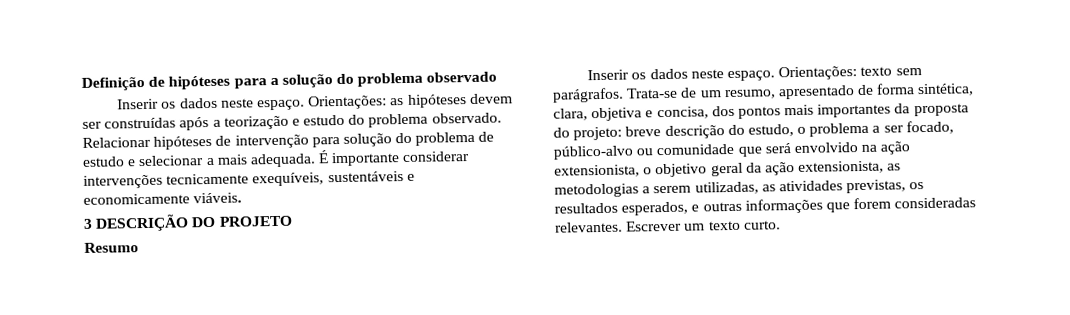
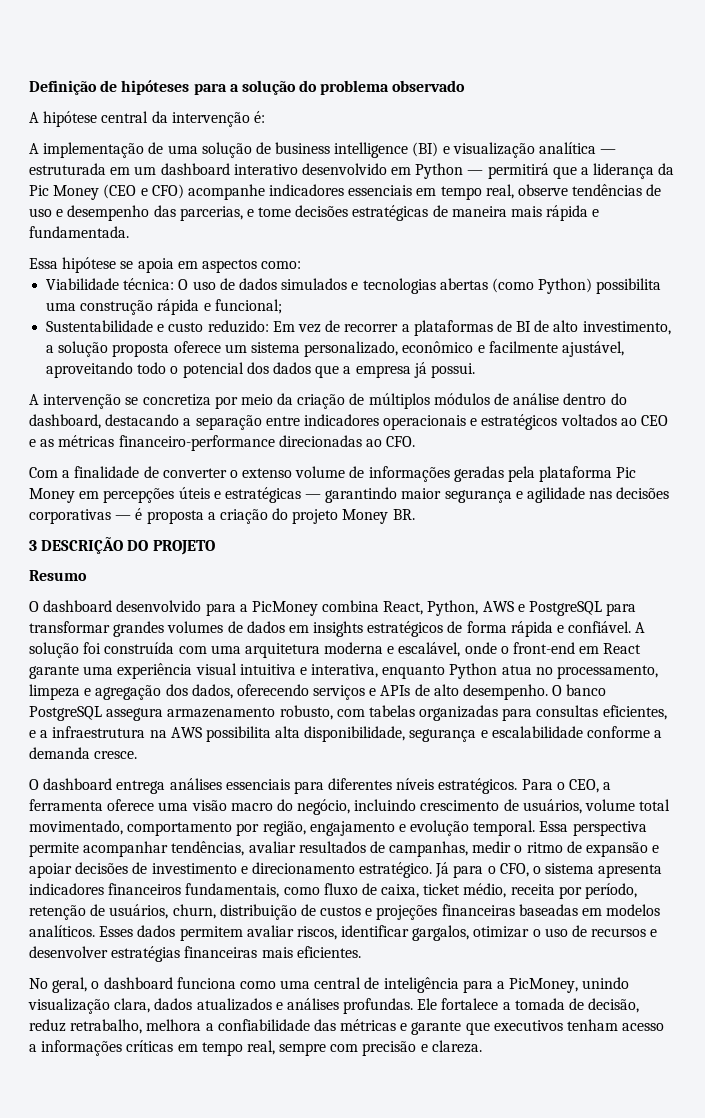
[117,93,513,111] [82,112,502,131] [82,131,495,150] [82,150,471,168] [83,171,415,189] [83,192,243,205] Inserir os dados neste espaço. Orientações: as hipóteses devem ser construídas após a teorização e estudo do problema observado. Relacionar hipóteses de intervenção para solução do problema de estudo e selecionar a mais adequada. É importante considerar intervenções tecnicamente exequíveis, sustentáveis e economicamente viáveis. -> [29,111,265,127] [29,142,617,158] [29,163,675,179] [29,184,662,200] [29,205,600,221] [29,226,129,238] [29,257,302,273] [46,278,662,294] [46,299,282,315] [46,320,671,336] [46,341,624,357] [46,362,475,378] [29,393,627,409] [29,414,669,430] [29,435,416,451] [29,466,637,482] [29,487,670,503] [29,508,415,524] A hipótese central da intervenção é: // A implementação de uma solução de business intelligence (BI) e visualização analítica — estruturada em um dashboard interativo desenvolvido em Python — permitirá que a liderança da Pic Money (CEO e CFO) acompanhe indicadores essenciais em tempo real, observe tendências de uso e desempenho das parcerias, e tome decisões estratégicas de maneira mais rápida e fundamentada. // Essa hipótese se apoia em aspectos como: // Viabilidade técnica: O uso de dados simulados e tecnologias abertas (como Python) possibilita uma construção rápida e funcional; // Sustentabilidade e custo reduzido: Em vez de recorrer a plataformas de BI de alto investimento, a solução proposta oferece um sistema personalizado, econômico e facilmente ajustável, aproveitando todo o potencial dos dados que a empresa já possui. // A intervenção se concretiza por meio da criação de múltiplos módulos de análise dentro do dashboard, destacando a separação entre indicadores operacionais e estratégicos voltados ao CEO e as métricas financeiro-performance direcionadas ao CFO. // Com a finalidade de converter o extenso volume de informações geradas pela plataforma Pic Money em percepções úteis e estratégicas — garantindo maior segurança e agilidade nas decisões corporativas — é proposta a criação do projeto Money BR.
[587,66,922,82] [552,83,975,103] [553,103,969,122] [553,120,954,141] [553,141,911,160] [554,160,902,178] [554,179,925,198] [554,197,977,216] [555,220,781,233] Inserir os dados neste espaço. Orientações: texto sem parágrafos. Trata-se de um resumo, apresentado de forma sintética, clara, objetiva e concisa, dos pontos mais importantes da proposta do projeto: breve descrição do estudo, o problema a ser focado, público-alvo ou comunidade que será envolvido na ação extensionista, o objetivo geral da ação extensionista, as metodologias a serem utilizadas, as atividades previstas, os resultados esperados, e outras informações que forem consideradas relevantes. Escrever um texto curto. -> [29,600,637,616] [29,621,646,637] [29,642,642,658] [29,663,659,679] [29,684,607,700] [29,705,667,721] [29,726,663,742] [29,747,138,759] [29,778,612,794] [29,799,671,815] [29,820,647,836] [29,841,660,857] [29,862,663,878] [29,883,638,899] [29,904,661,920] [29,925,658,941] [29,946,361,962] [29,977,630,993] [28,998,640,1014] [29,1019,665,1035] [29,1040,482,1056] O dashboard desenvolvido para a PicMoney combina React, Python, AWS e PostgreSQL para transformar grandes volumes de dados em insights estratégicos de forma rápida e confiável. A solução foi construída com uma arquitetura moderna e escalável, onde o front-end em React garante uma experiência visual intuitiva e interativa, enquanto Python atua no processamento, limpeza e agregação dos dados, oferecendo serviços e APIs de alto desempenho. O banco PostgreSQL assegura armazenamento robusto, com tabelas organizadas para consultas eficientes, e a infraestrutura na AWS possibilita alta disponibilidade, segurança e escalabilidade conforme a demanda cresce. // O dashboard entrega análises essenciais para diferentes níveis estratégicos. Para o CEO, a ferramenta oferece uma visão macro do negócio, incluindo crescimento de usuários, volume total movimentado, comportamento por região, engajamento e evolução temporal. Essa perspectiva permite acompanhar tendências, avaliar resultados de campanhas, medir o ritmo de expansão e apoiar decisões de investimento e direcionamento estratégico. Já para o CFO, o sistema apresenta indicadores financeiros fundamentais, como fluxo de caixa, ticket médio, receita por período, retenção de usuários, churn, distribuição de custos e projeções financeiras baseadas em modelos analíticos. Esses dados permitem avaliar riscos, identificar gargalos, otimizar o uso de recursos e desenvolver estratégias financeiras mais eficientes. // No geral, o dashboard funciona como uma central de inteligência para a PicMoney, unindo visualização clara, dados atualizados e análises profundas. Ele fortalece a tomada de decisão, reduz retrabalho, melhora a confiabilidade das métricas e garante que executivos tenham acesso a informações críticas em tempo real, sempre com precisão e clareza.

